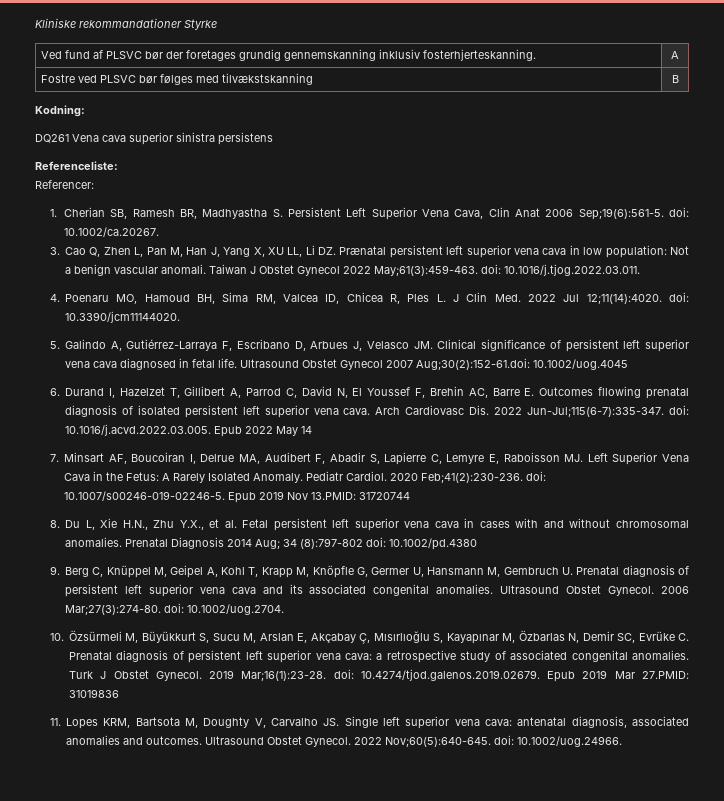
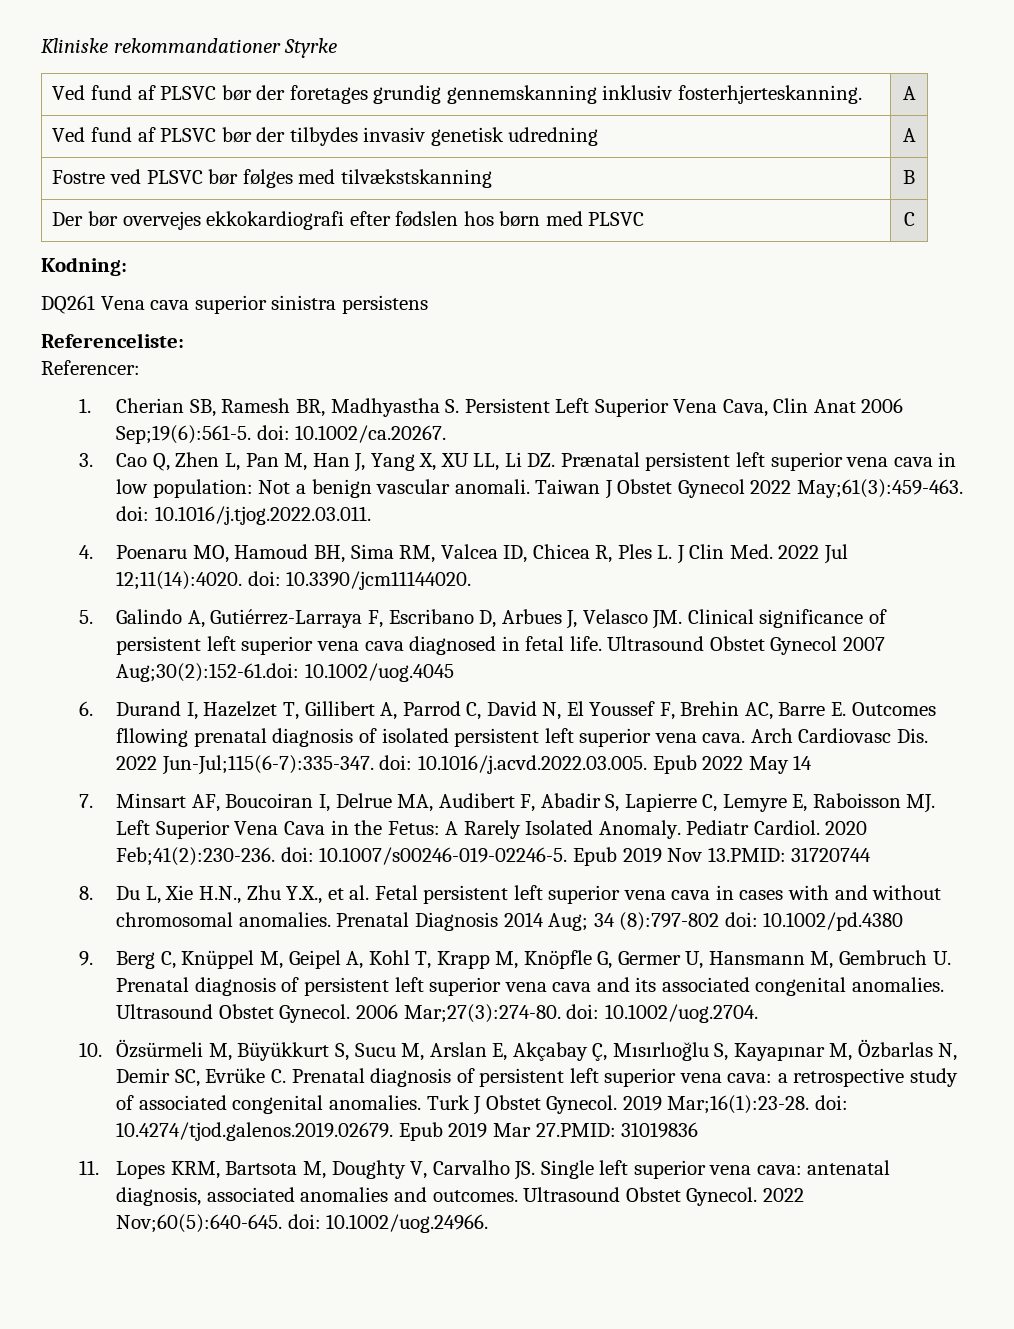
(679, 55) none -> [52,127,599,146] [902,128,916,142] // Ved fund af PLSVC bør der tilbydes invasiv genetisk udredning | A
(679, 79) none -> [52,211,645,230] [903,212,915,226] // Der bør overvejes ekkokardiografi efter fødslen hos børn med PLSVC | C

